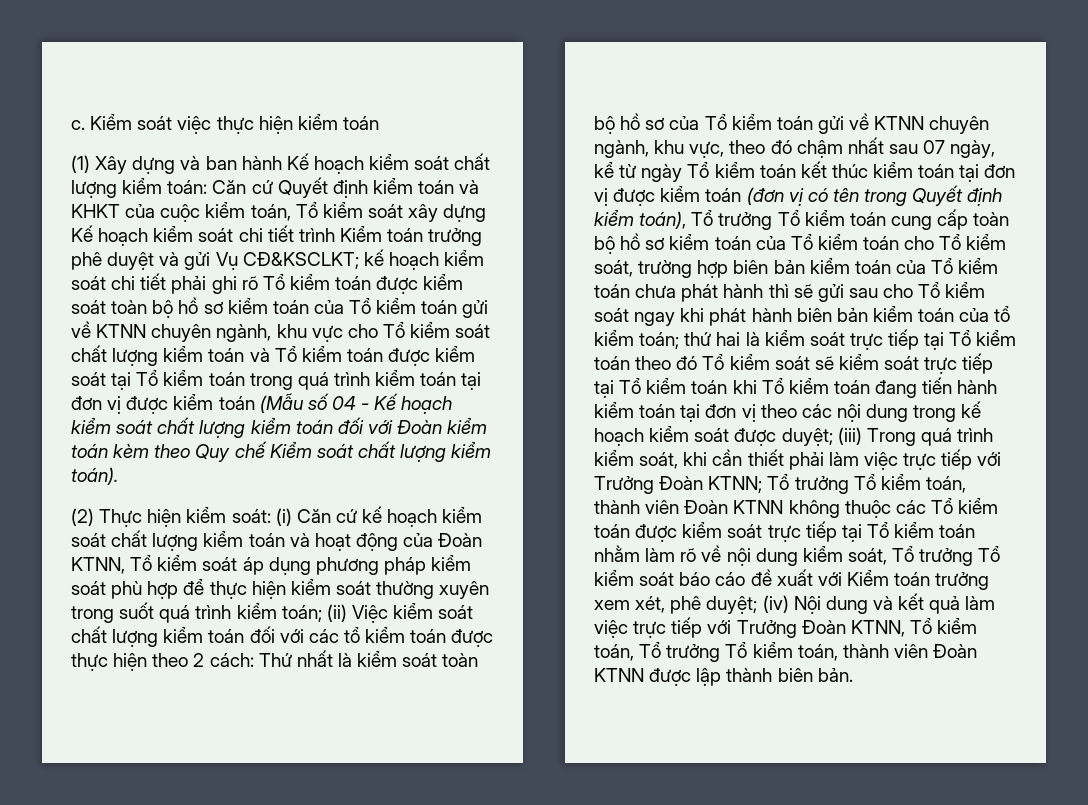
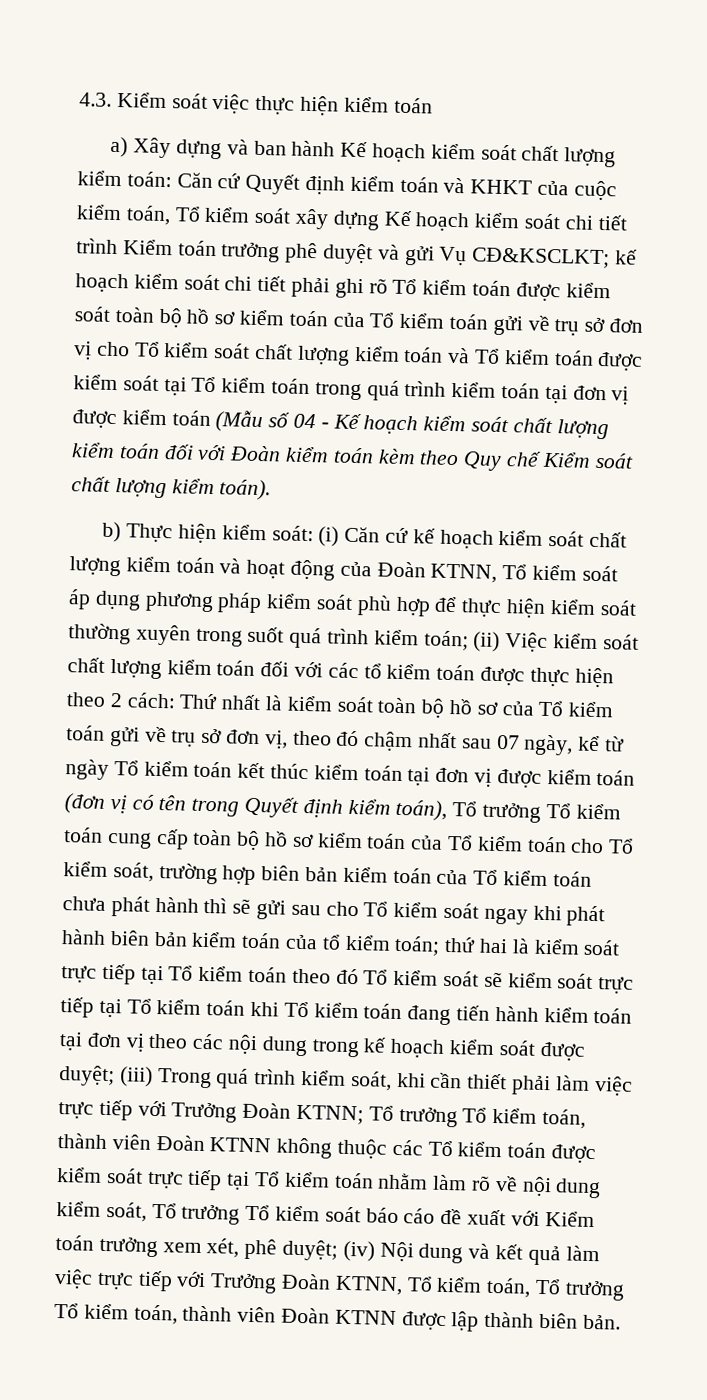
[71,120,85,130] c. -> [79,92,112,107] 4.3.
[71,155,90,173] (1) -> [110,136,129,158] a)
[96,324,343,342] KTNN chuyên ngành, khu vực -> [554,317,644,336] [73,341,92,360] trụ sở đơn vị
[71,508,94,526] (2) -> [102,521,122,543] b)
[874,116,990,134] [594,140,725,158] KTNN chuyên ngành, khu vực, -> [171,728,288,749] trụ sở đơn vị,

